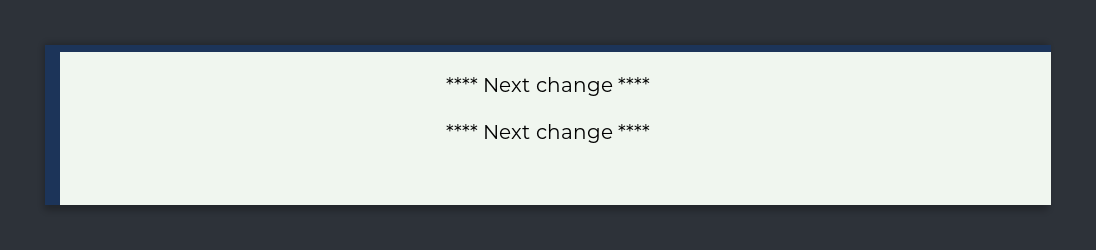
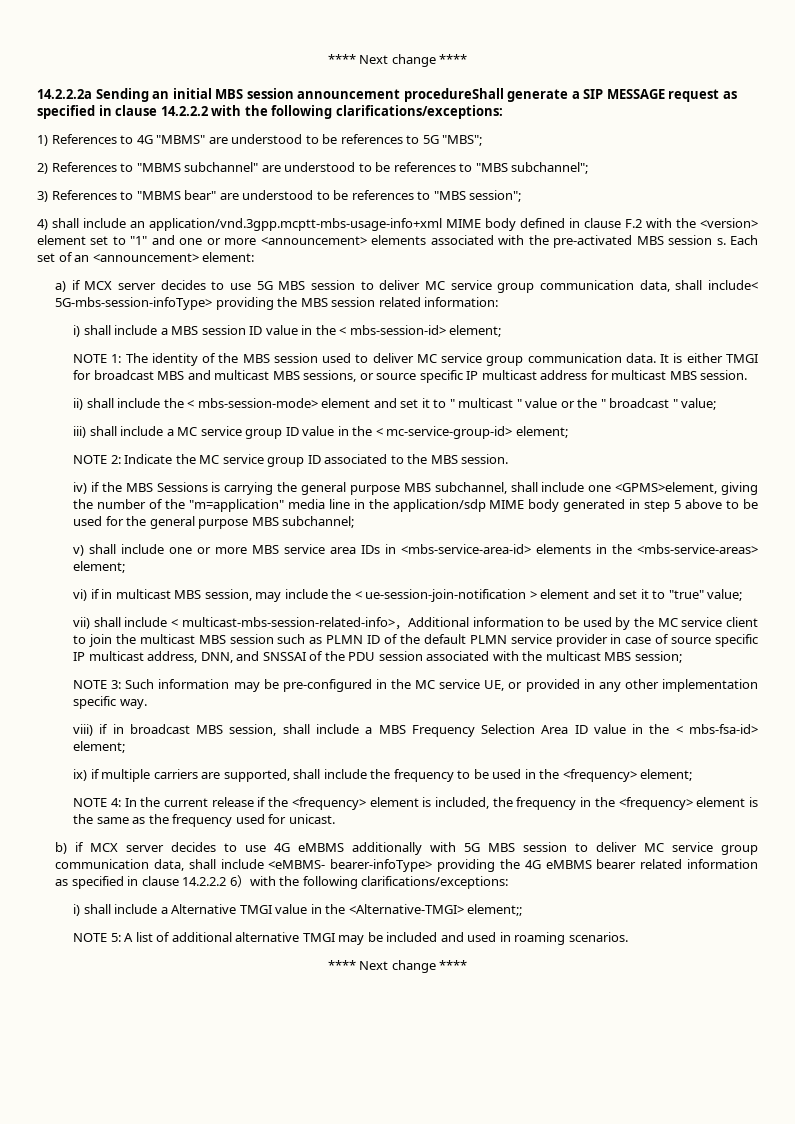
[445,77,651,96] **** Next change **** -> [327,54,468,67] [37,88,737,102] [37,105,503,119] [37,134,483,146] [37,162,589,174] [37,190,522,202] [37,218,758,231] [37,235,758,248] [37,252,255,262] [55,280,759,293] [55,297,499,310] [73,325,502,337] [73,353,758,366] [73,370,748,383] [73,398,717,410] [73,426,568,439] [73,454,509,467] [73,482,759,495] [73,499,758,512] [73,516,355,529] [73,544,758,556] [73,561,126,573] [73,589,743,602] [73,617,759,630] [73,634,758,647] [73,651,682,663] [73,679,758,692] [73,696,147,709] [73,724,759,737] [73,741,126,753] [73,769,693,782] [73,797,759,810] [73,814,335,827] [55,842,759,855] [55,859,758,872] [55,875,509,889] [73,904,523,916] [73,932,628,945] **** Next change **** // 14.2.2.2a Sending an initial MBS session announcement procedureShall generate a SIP MESSAGE request as specified in clause 14.2.2.2 with the following clarifications/exceptions: // 1) References to 4G "MBMS" are understood to be references to 5G "MBS"; // 2) References to "MBMS subchannel" are understood to be references to "MBS subchannel"; // 3) References to "MBMS bear" are understood to be references to "MBS session"; // 4) shall include an application/vnd.3gpp.mcptt-mbs-usage-info+xml MIME body defined in clause F.2 with the <version> element set to "1" and one or more <announcement> elements associated with the pre-activated MBS session s. Each set of an <announcement> element: // a) if MCX server decides to use 5G MBS session to deliver MC service group communication data, shall include< 5G-mbs-session-infoType> providing the MBS session related information: // i) shall include a MBS session ID value in the < mbs-session-id> element; // NOTE 1: The identity of the MBS session used to deliver MC service group communication data. It is either TMGI for broadcast MBS and multicast MBS sessions, or source specific IP multicast address for multicast MBS session. // ii) shall include the < mbs-session-mode> element and set it to " multicast " value or the " broadcast " value; // iii) shall include a MC service group ID value in the < mc-service-group-id> element; // NOTE 2: Indicate the MC service group ID associated to the MBS session. // iv) if the MBS Sessions is carrying the general purpose MBS subchannel, shall include one <GPMS>element, giving the number of the "m=application" media line in the application/sdp MIME body generated in step 5 above to be used for the general purpose MBS subchannel; // v) shall include one or more MBS service area IDs in <mbs-service-area-id> elements in the <mbs-service-areas> element; // vi) if in multicast MBS session, may include the < ue-session-join-notification > element and set it to "true" value; // vii) shall include < multicast-mbs-session-related-info>，Additional information to be used by the MC service client to join the multicast MBS session such as PLMN ID of the default PLMN service provider in case of source specific IP multicast address, DNN, and SNSSAI of the PDU session associated with the multicast MBS session; // NOTE 3: Such information may be pre-configured in the MC service UE, or provided in any other implementation specific way. // viii) if in broadcast MBS session, shall include a MBS Frequency Selection Area ID value in the < mbs-fsa-id> element; // ix) if multiple carriers are supported, shall include the frequency to be used in the <frequency> element; // NOTE 4: In the current release if the <frequency> element is included, the frequency in the <frequency> element is the same as the frequency used for unicast. // b) if MCX server decides to use 4G eMBMS additionally with 5G MBS session to deliver MC service group communication data, shall include <eMBMS- bearer-infoType> providing the 4G eMBMS bearer related information as specified in clause 14.2.2.2 6）with the following clarifications/exceptions: // i) shall include a Alternative TMGI value in the <Alternative-TMGI> element;; // NOTE 5: A list of additional alternative TMGI may be included and used in roaming scenarios.

